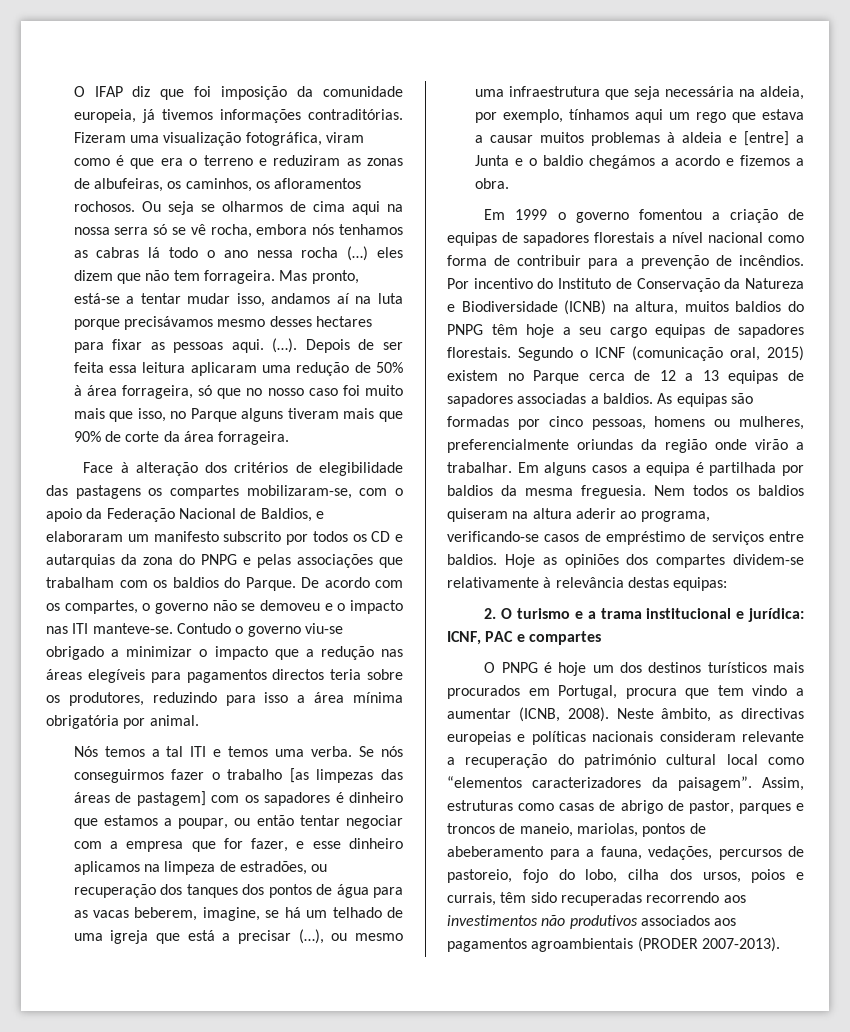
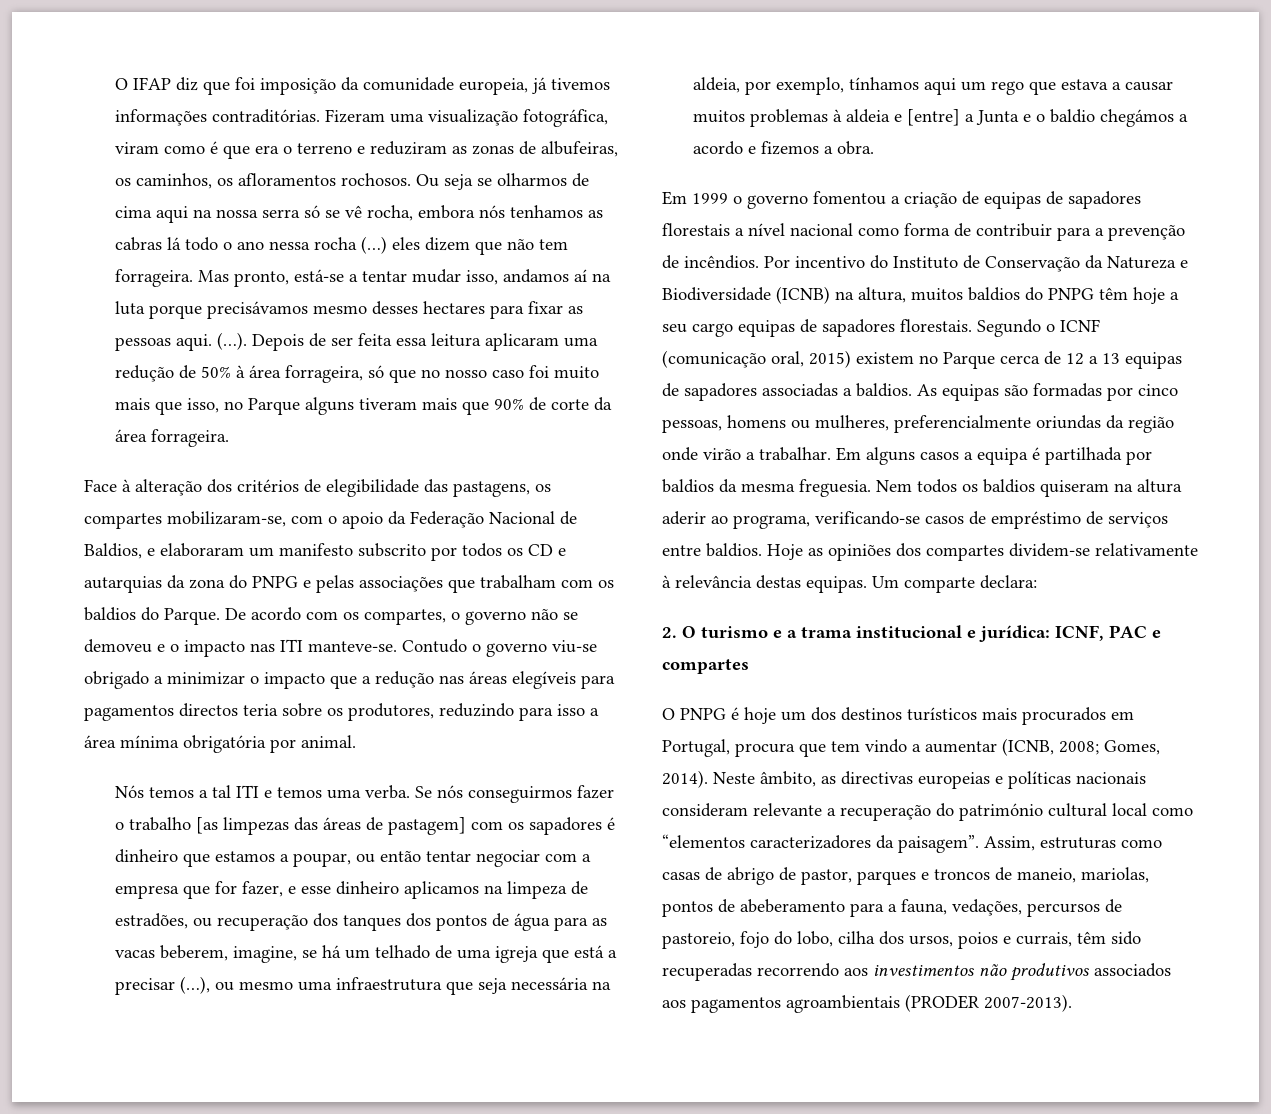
[75,485,141,499] pastagens -> [453,481,530,497] pastagens,
[673,577,728,591] equipas: -> [806,575,1037,593] equipas. Um comparte declara:
[567,707,609,722] 2008). -> [1059,740,1160,755] [662,770,708,788] 2008; Gomes, 2014).

